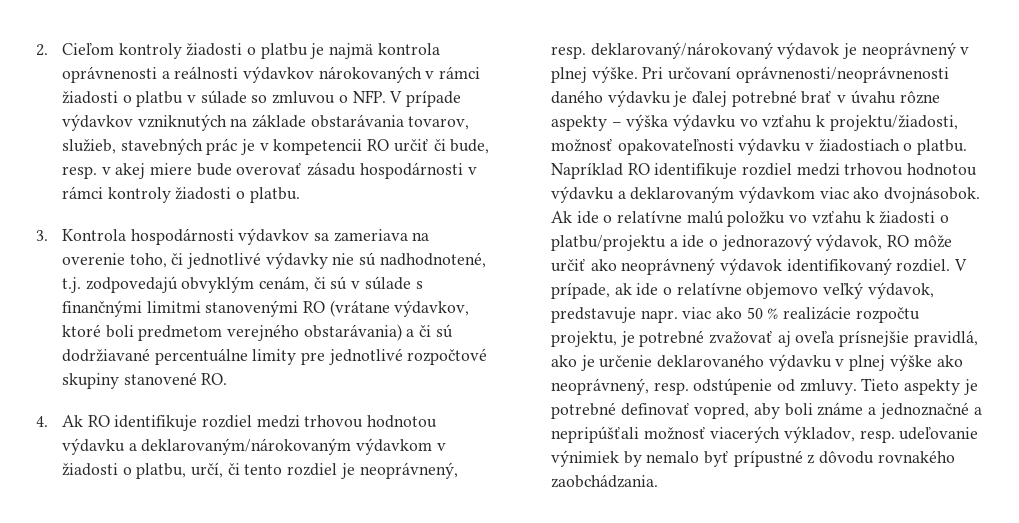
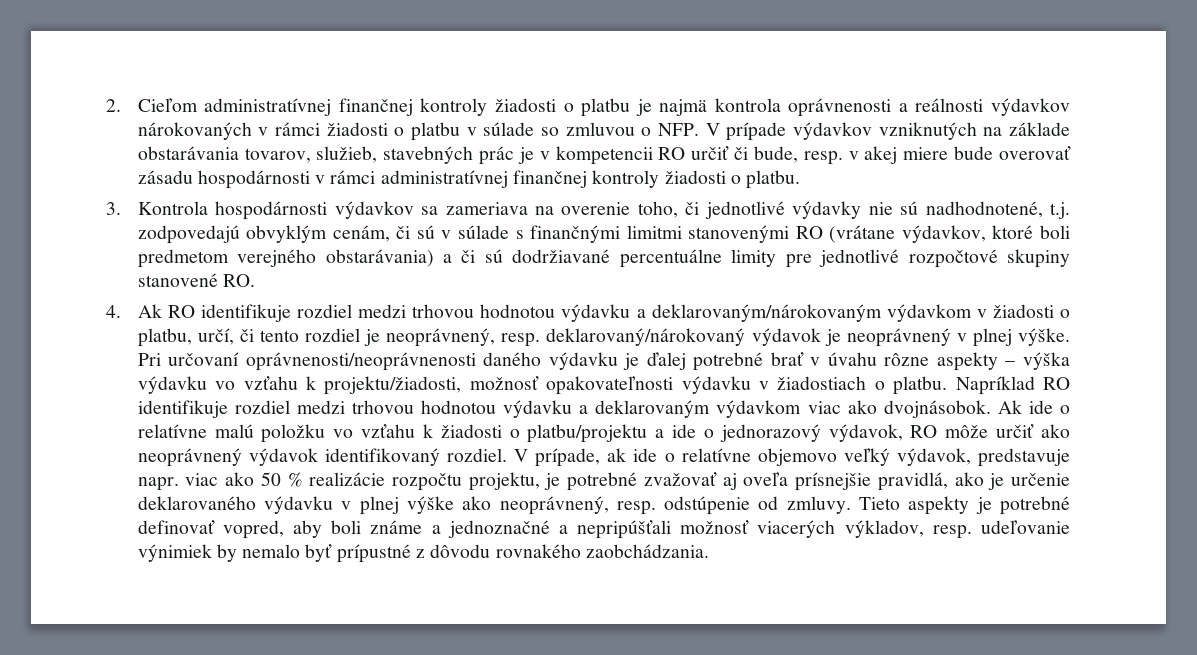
(114, 49) none -> [204,98,413,116] administratívnej finančnej
(103, 192) none -> [380,170,588,188] administratívnej finančnej

